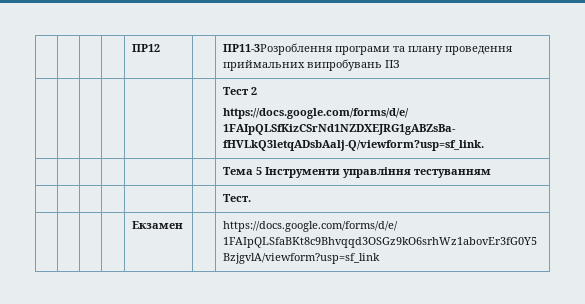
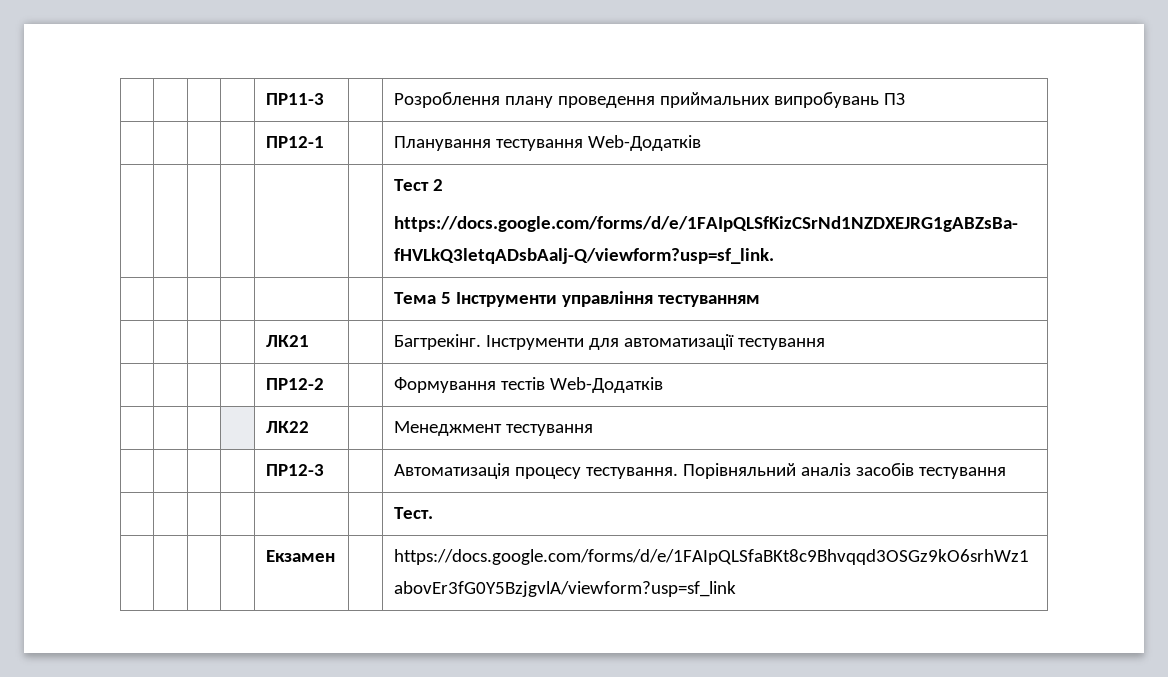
[132,44,161,52] [223,43,406,55] | | | | ПР12 | | ПР11-3Розроблення програми та -> [266,93,325,105] [394,92,501,108] | | | | ПР11-3 | | Розроблення
(401, 64) none -> [266,136,325,148] [394,135,702,151] // | | | | ПР12-1 | | Планування тестування Web-Додатків
(492, 173) none -> [266,335,310,347] [394,334,826,350] [266,378,325,390] [394,377,664,393] [266,421,310,433] [394,421,594,436] [266,464,325,476] [394,463,1007,479] // | | | | ЛК21 | | Багтрекінг. Інструменти для автоматизації тестування // | | | | ПР12-2 | | Формування тестів Web-Додатків // | | | | ЛК22 | | Менеджмент тестування // | | | | ПР12-3 | | Автоматизація процесу тестування. Порівняльний аналіз засобів тестування

